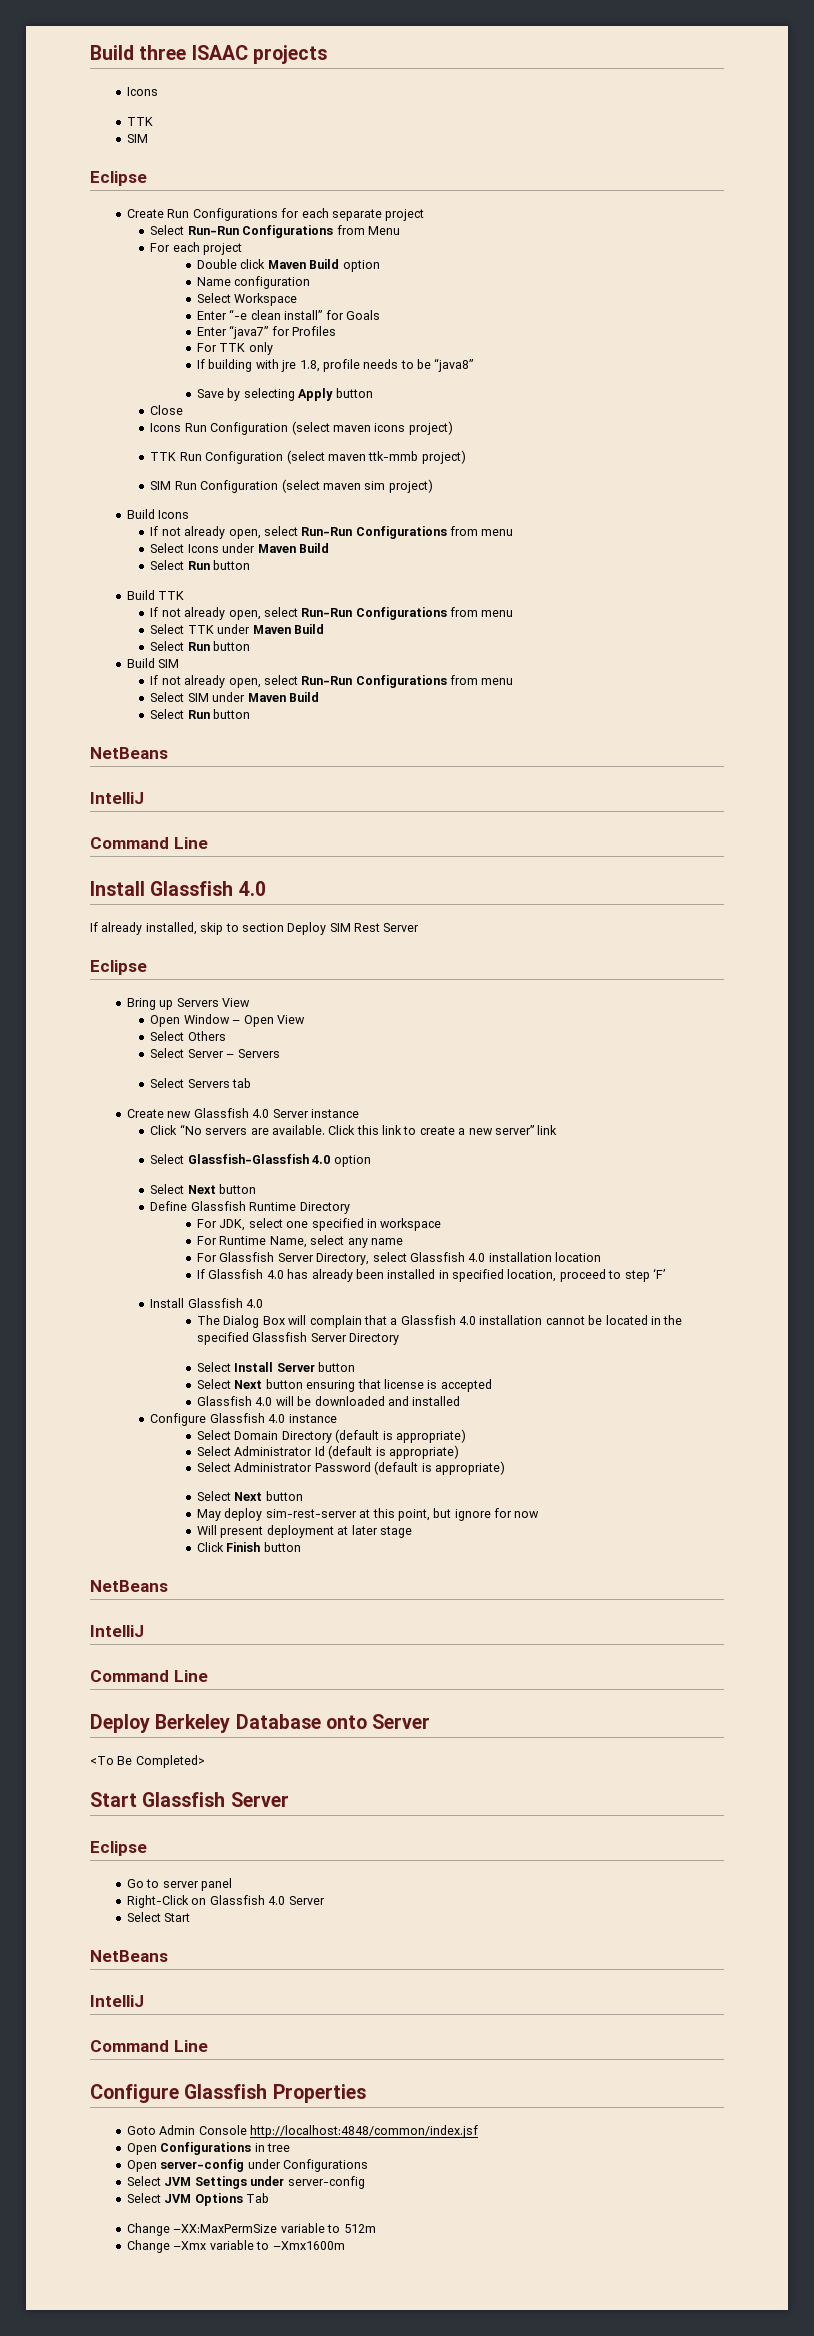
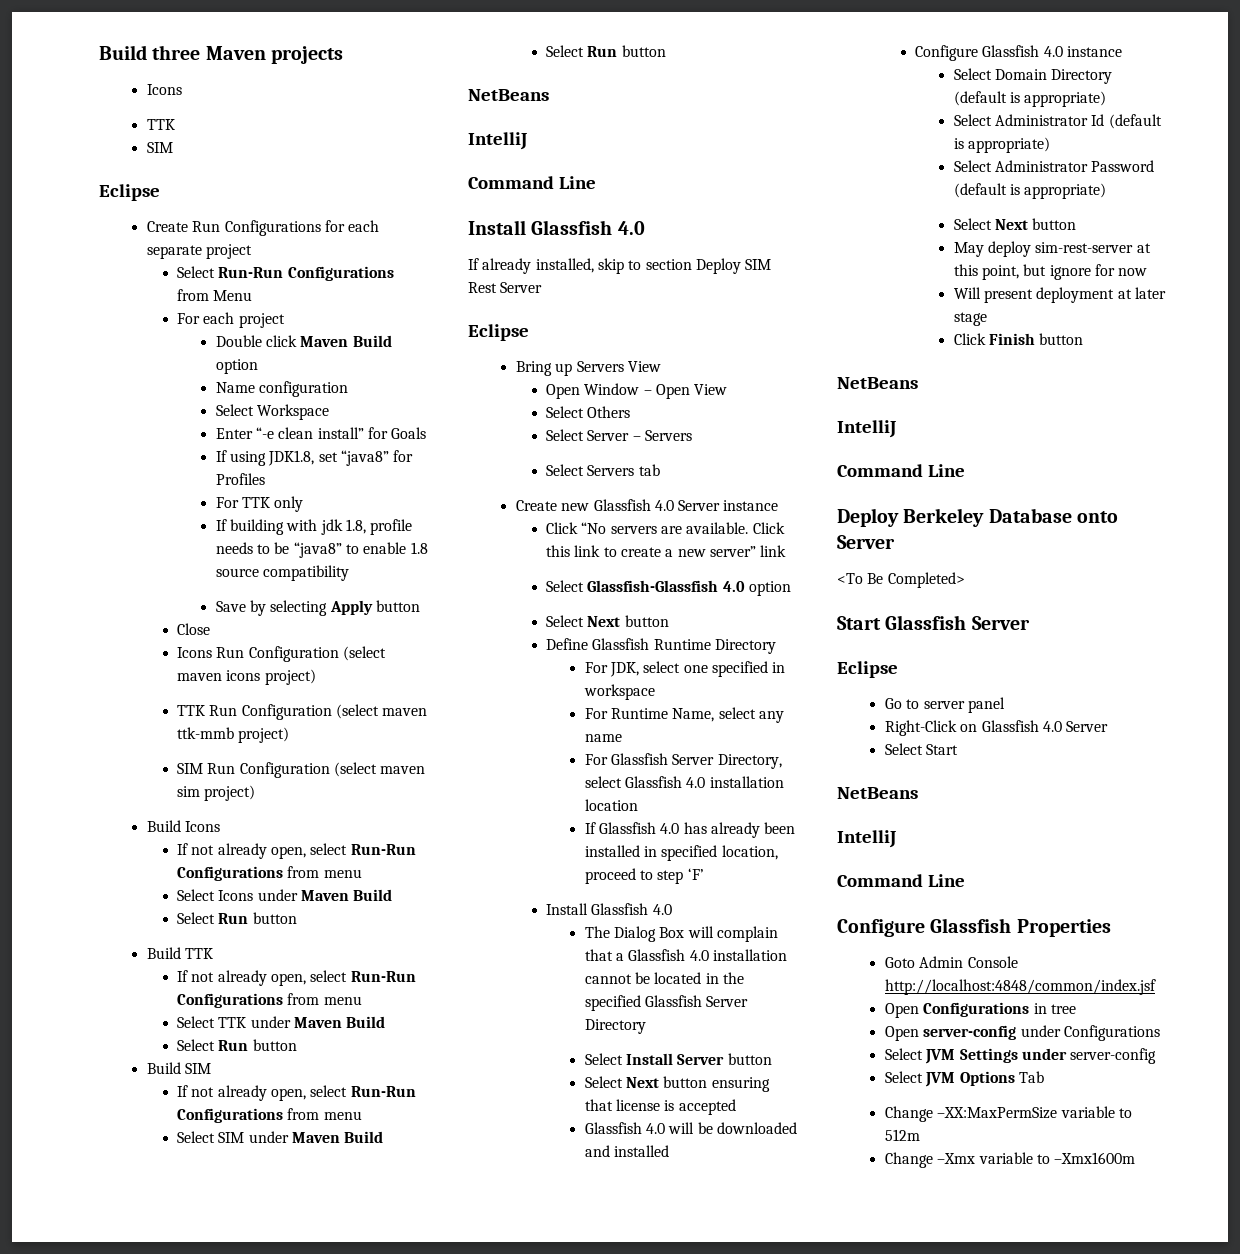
[191,45,248,60] ISAAC -> [205,46,266,60] Maven
[197,325,269,339] Enter “java7” -> [215,450,389,466] If using JDK1.8, set “java8”
[281,360,297,372] jre -> [320,519,343,535] jdk
(474, 365) none -> [345,542,428,554] [215,565,349,581] to enable 1.8 source compatibility

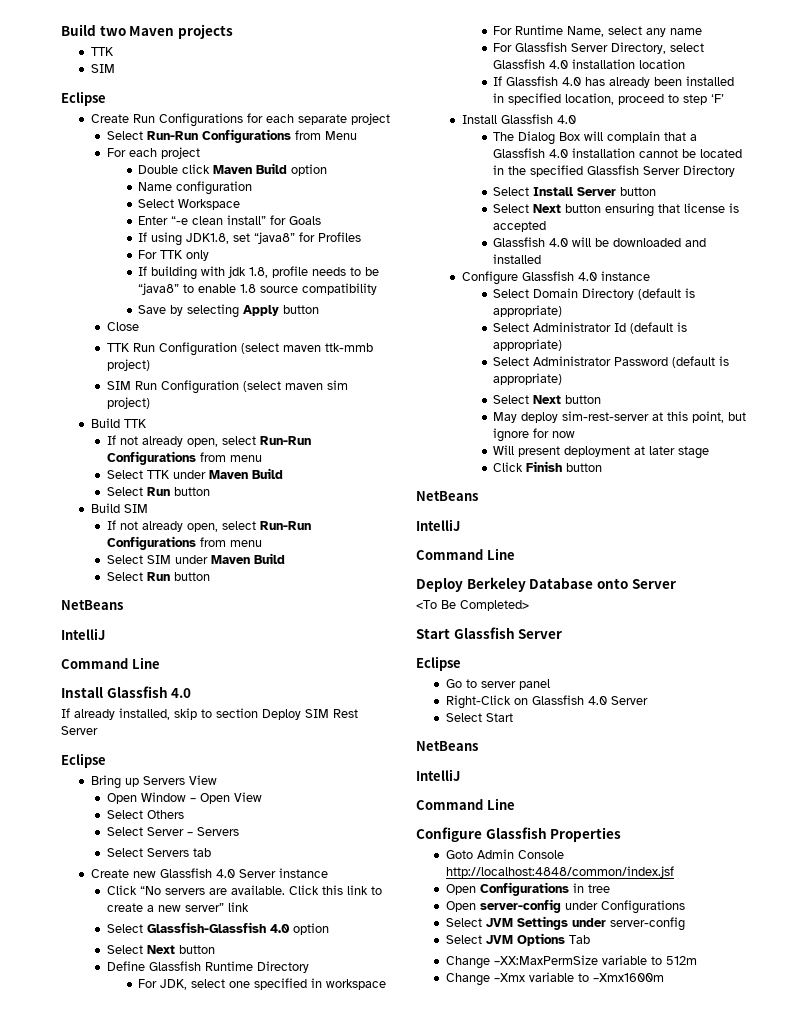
[99,45,201,60] Build three -> [61,24,126,36] Build two
[146,84,182,95] // Icons -> (233, 31) none
[177,646,387,662] [177,669,316,685] // Icons Run Configuration (select maven icons project) -> (139, 326) none
[146,820,221,832] [177,843,416,859] [177,866,362,881] [177,889,393,901] [177,912,297,924] // Build Icons // If not already open, select Run-Run Configurations from menu // Select Icons under Maven Build // Select Run button -> (150, 403) none

